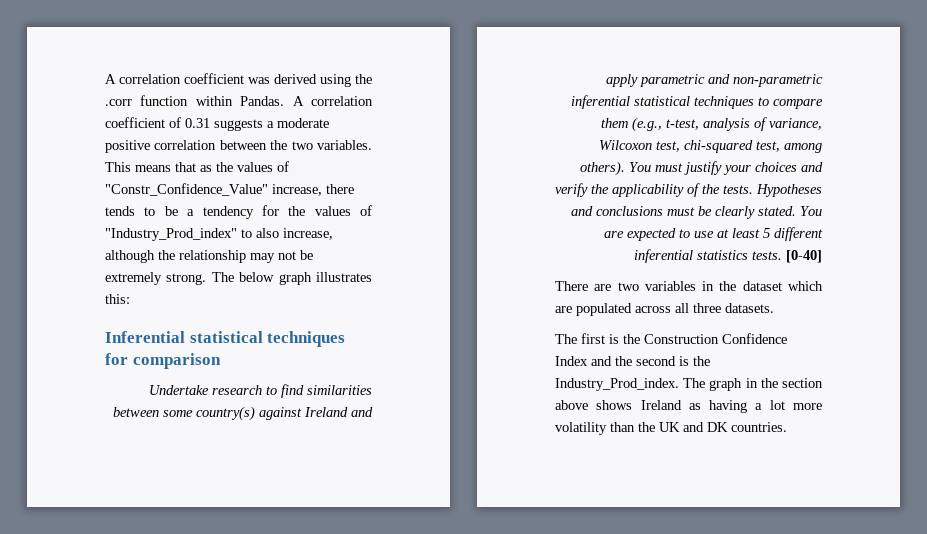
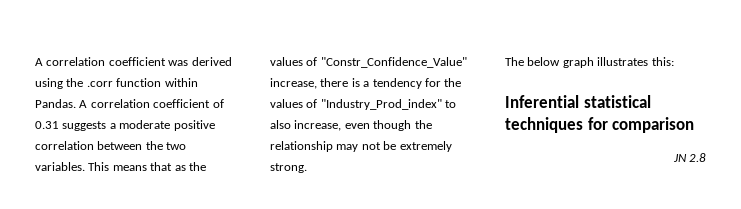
[105,206,178,216] tends to be -> [351,78,360,87] is
[105,250,155,263] although -> [344,120,412,131] even though
(207, 279) none -> (307, 168) //
[149,384,372,398] [113,406,373,421] [606,74,823,87] [571,95,823,109] [601,117,822,132] [599,140,822,153] [580,161,823,176] [555,183,822,197] [571,206,822,219] [604,227,823,241] [634,249,822,263] [555,281,823,291] [555,303,774,316] [555,333,787,344] [555,356,710,366] [555,378,823,391] [555,400,822,413] [555,422,787,435] Undertake research to find similarities between some country(s) against Ireland and apply parametric and non-parametric inferential statistical techniques to compare them (e.g., t-test, analysis of variance, Wilcoxon test, chi-squared test, among others). You must justify your choices and verify the applicability of the tests. Hypotheses and conclusions must be clearly stated. You are expected to use at least 5 different inferential statistics tests. [0-40] // There are two variables in the dataset which are populated across all three datasets. // The first is the Construction Confidence Index and the second is the Industry_Prod_index. The graph in the section above shows Ireland as having a lot more volatility than the UK and DK countries. -> [672,153,706,162] JN 2.8

